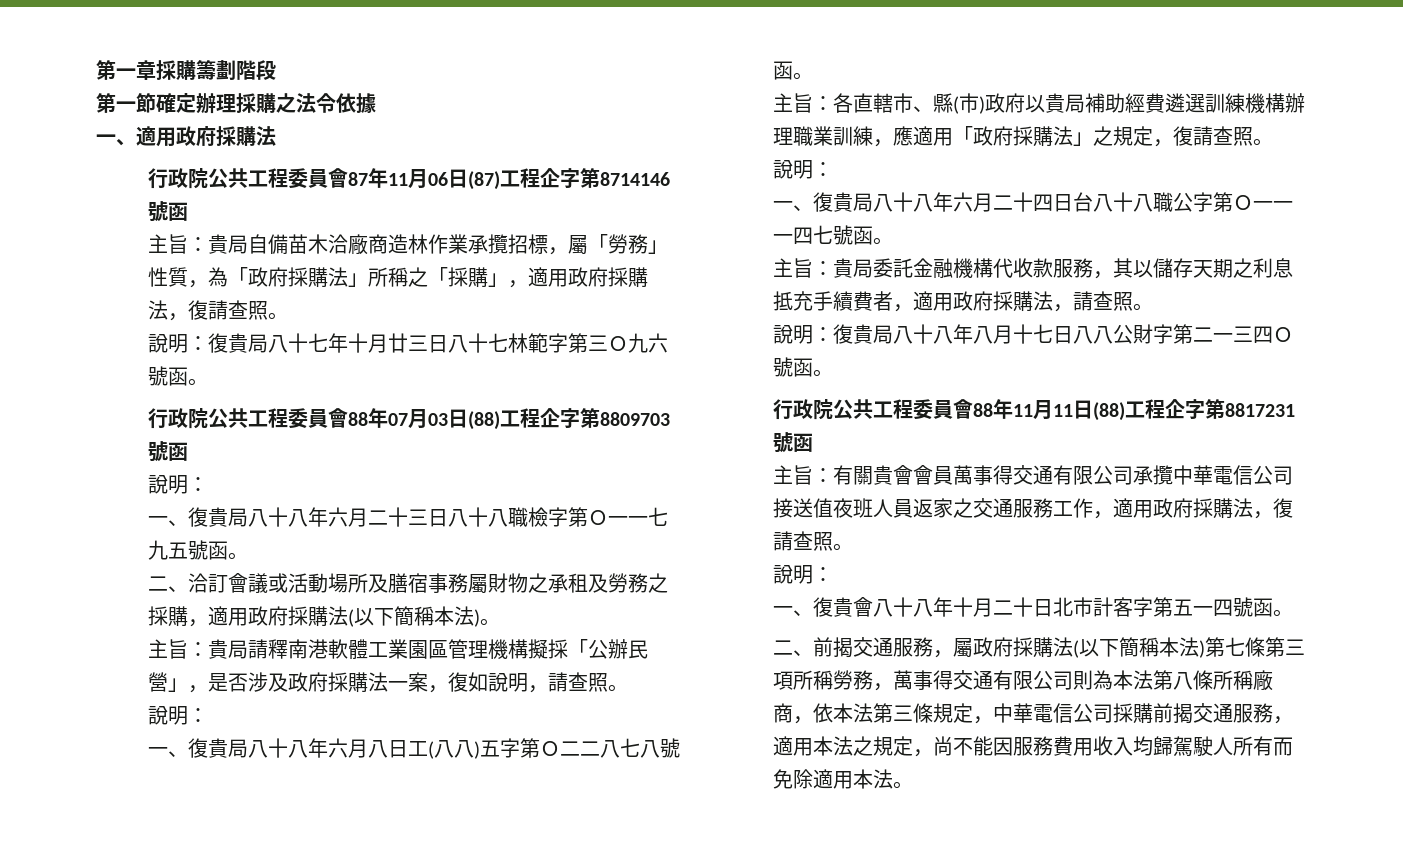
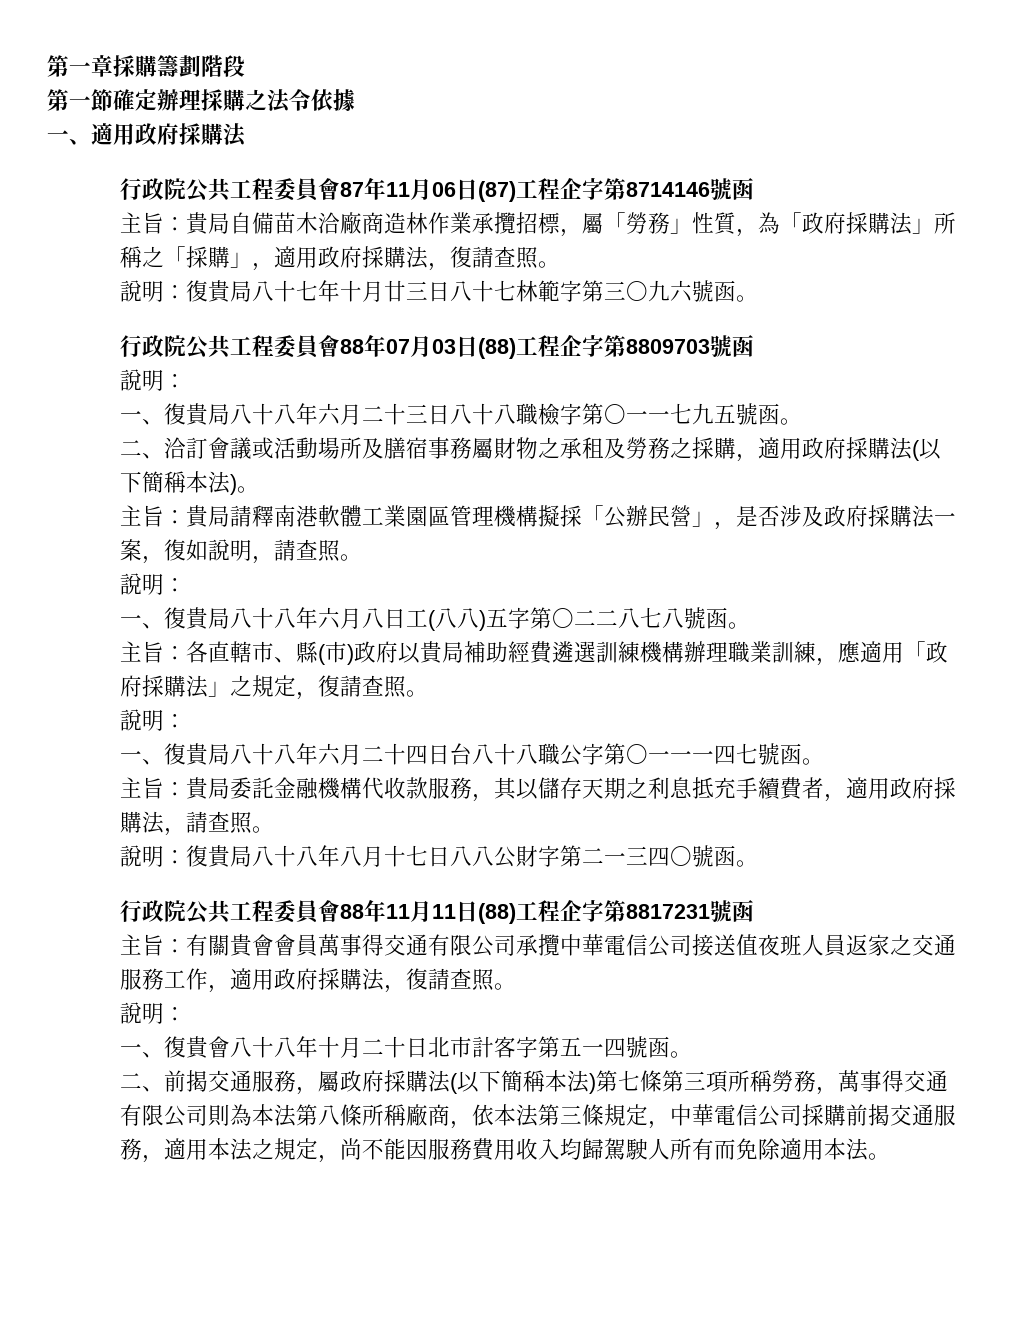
[608,336,629,351] Ｏ -> [625,281,648,301] 〇
[588,510,609,525] Ｏ -> [603,404,626,424] 〇
[540,741,561,756] Ｏ -> [551,608,574,628] 〇
[1233,195,1254,210] Ｏ -> [625,744,648,764] 〇
[1273,327,1294,342] Ｏ -> [669,846,692,866] 〇

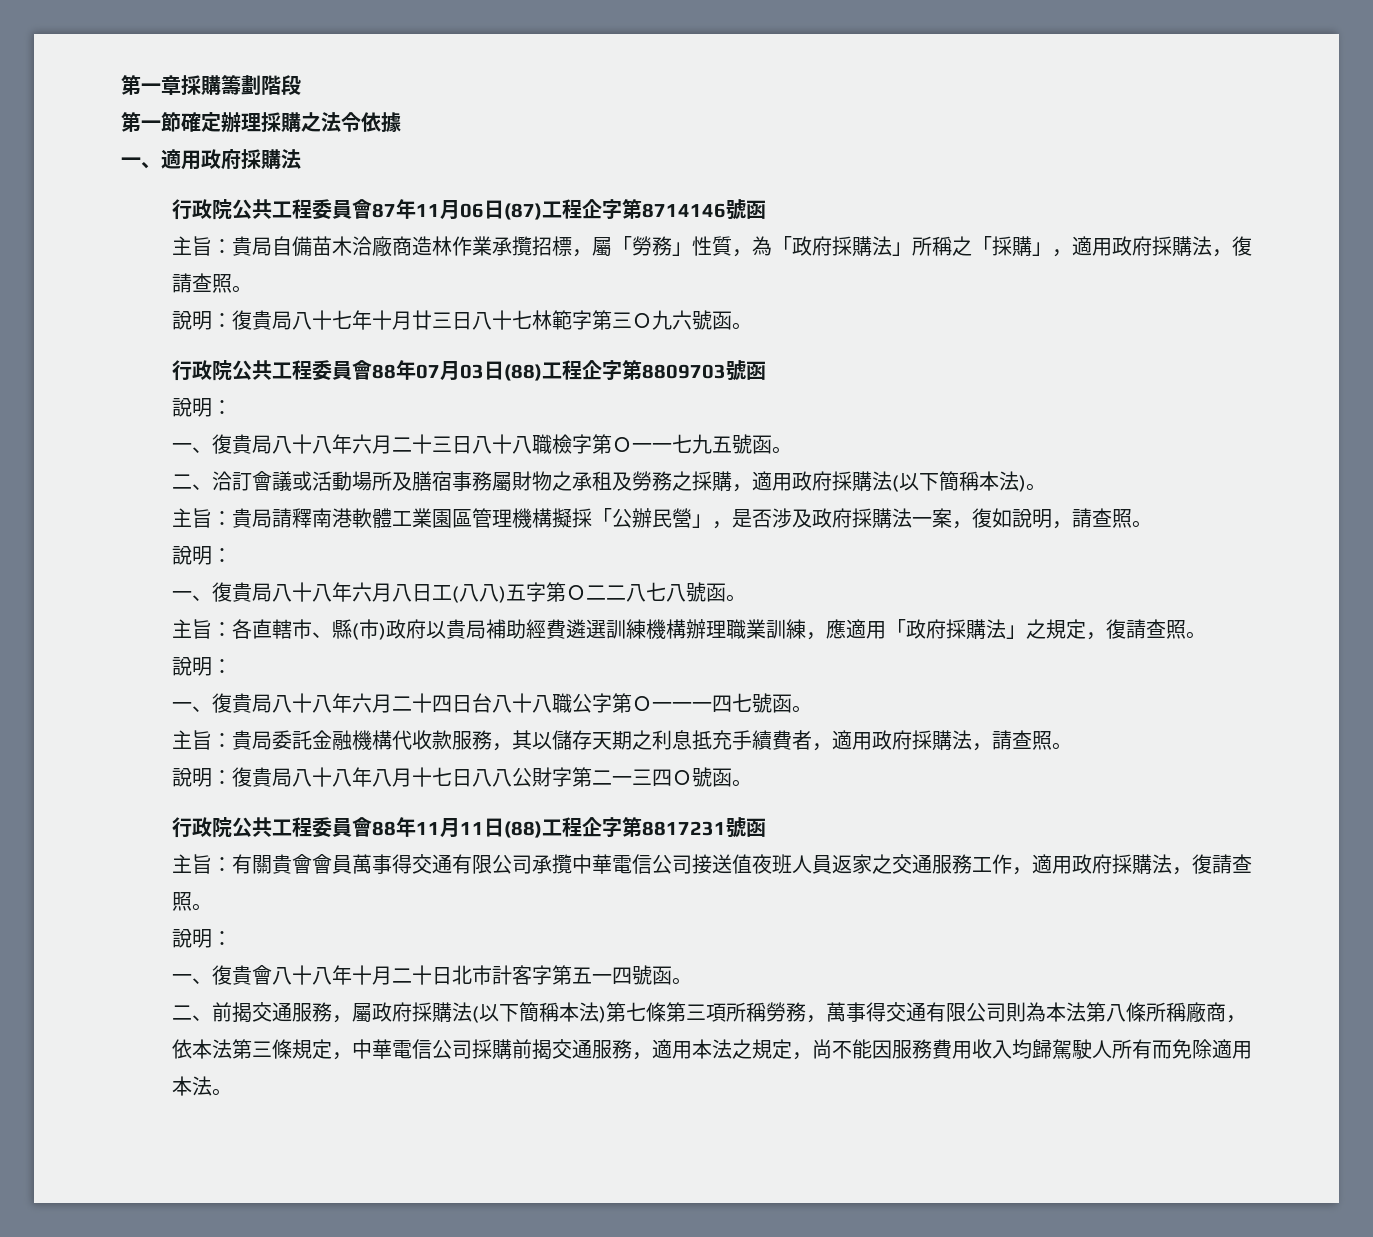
[625,281,648,301] 〇 -> [631,313,652,328] Ｏ
[603,404,626,424] 〇 -> [611,437,632,452] Ｏ
[551,608,574,628] 〇 -> [565,585,586,600] Ｏ
[625,744,648,764] 〇 -> [631,696,652,711] Ｏ
[669,846,692,866] 〇 -> [671,770,692,785] Ｏ

